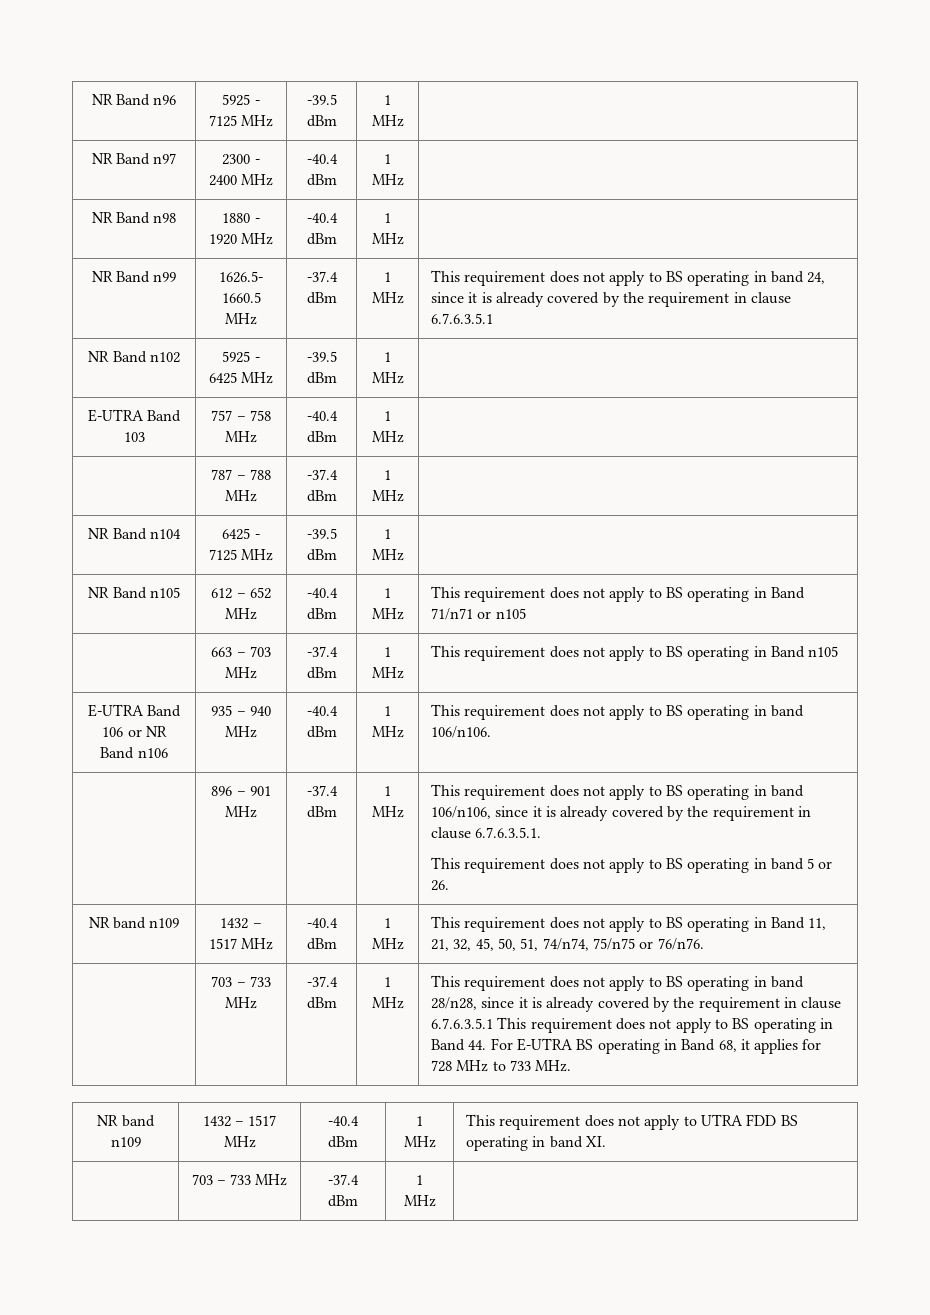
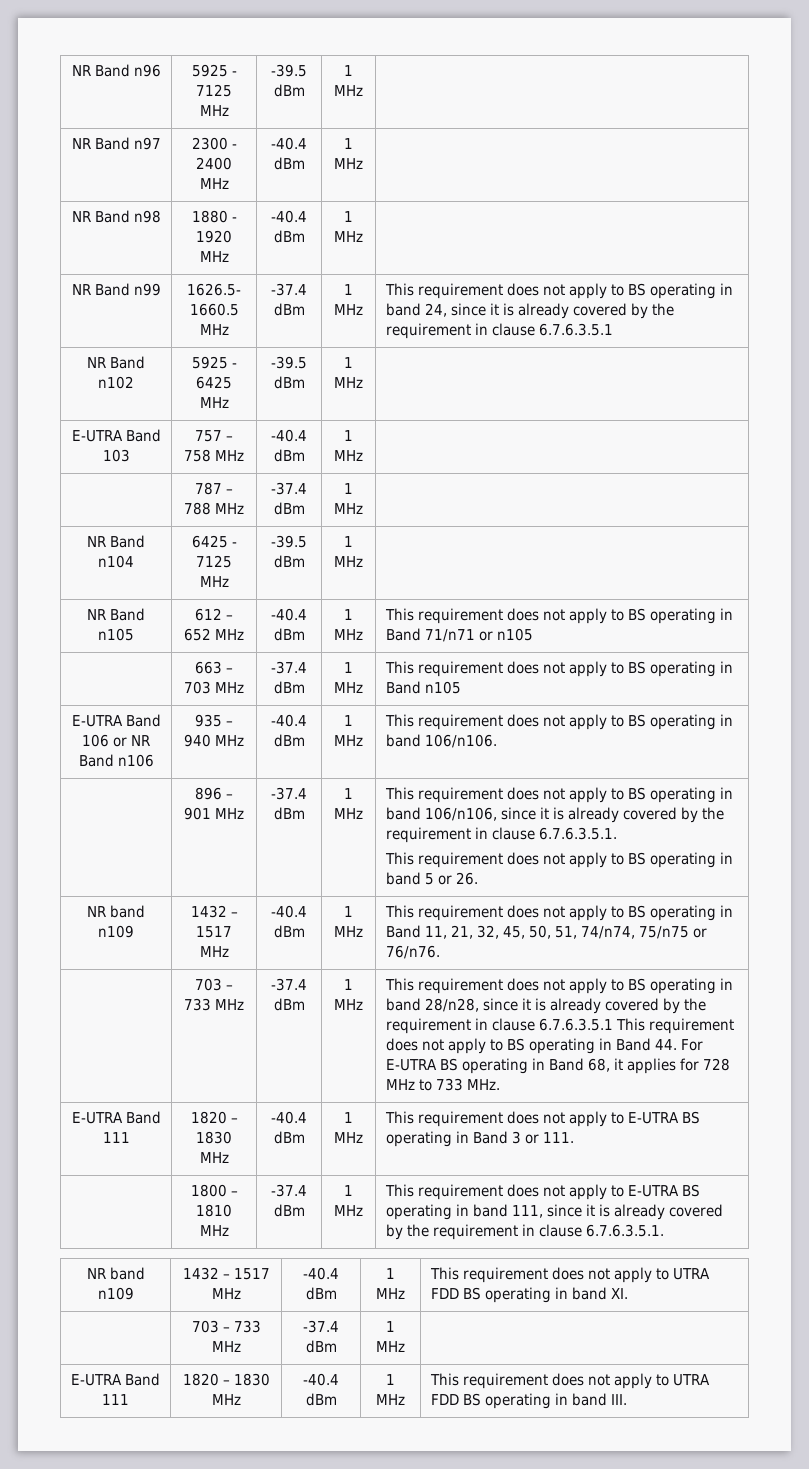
(572, 1066) none -> [71,1111,161,1124] [102,1132,130,1143] [190,1111,238,1124] [196,1131,232,1144] [199,1152,229,1163] [271,1111,307,1124] [273,1131,305,1144] [344,1112,353,1123] [334,1132,363,1143] [384,1111,700,1127] [385,1131,574,1147] [190,1184,238,1197] [196,1204,232,1217] [199,1225,229,1236] [271,1184,307,1197] [273,1204,305,1217] [344,1185,353,1196] [334,1205,363,1216] [384,1184,700,1200] [385,1204,723,1220] [385,1224,664,1240] // E-UTRA Band 111 | 1820 – 1830 MHz | -40.4 dBm | 1 MHz | This requirement does not apply to E-UTRA BS operating in Band 3 or 111. // | 1800 – 1810 MHz | -37.4 dBm | 1 MHz | This requirement does not apply to E-UTRA BS operating in band 111, since it is already covered by the requirement in clause 6.7.6.3.5.1.
(436, 1201) none -> [71,1373,160,1386] [102,1394,129,1405] [182,1373,270,1386] [211,1394,241,1405] [303,1373,339,1386] [305,1393,337,1406] [386,1374,395,1385] [376,1394,405,1405] [429,1373,710,1389] [430,1393,627,1409] // E-UTRA Band 111 | 1820 – 1830 MHz | -40.4 dBm | 1 MHz | This requirement does not apply to UTRA FDD BS operating in band III.

